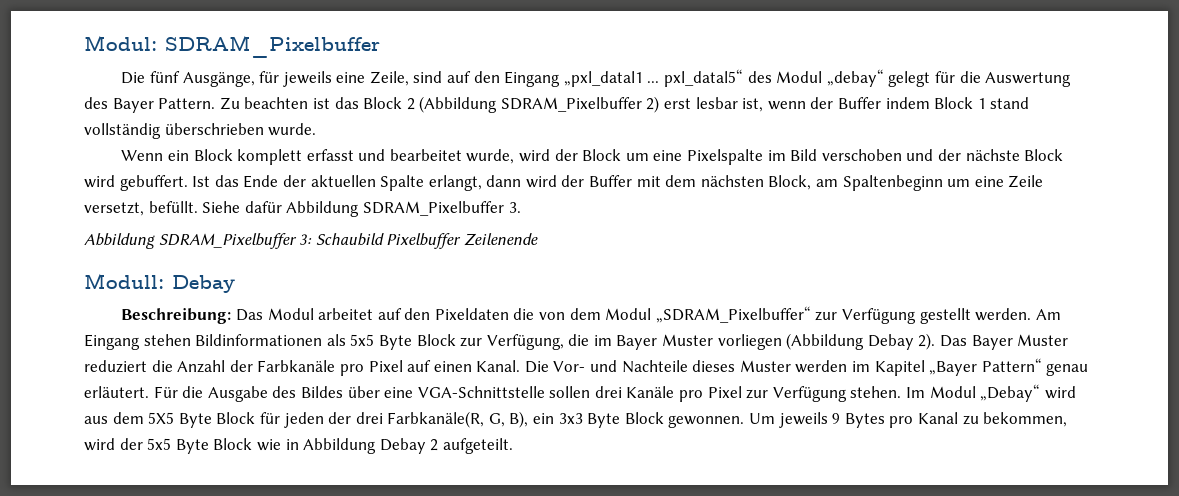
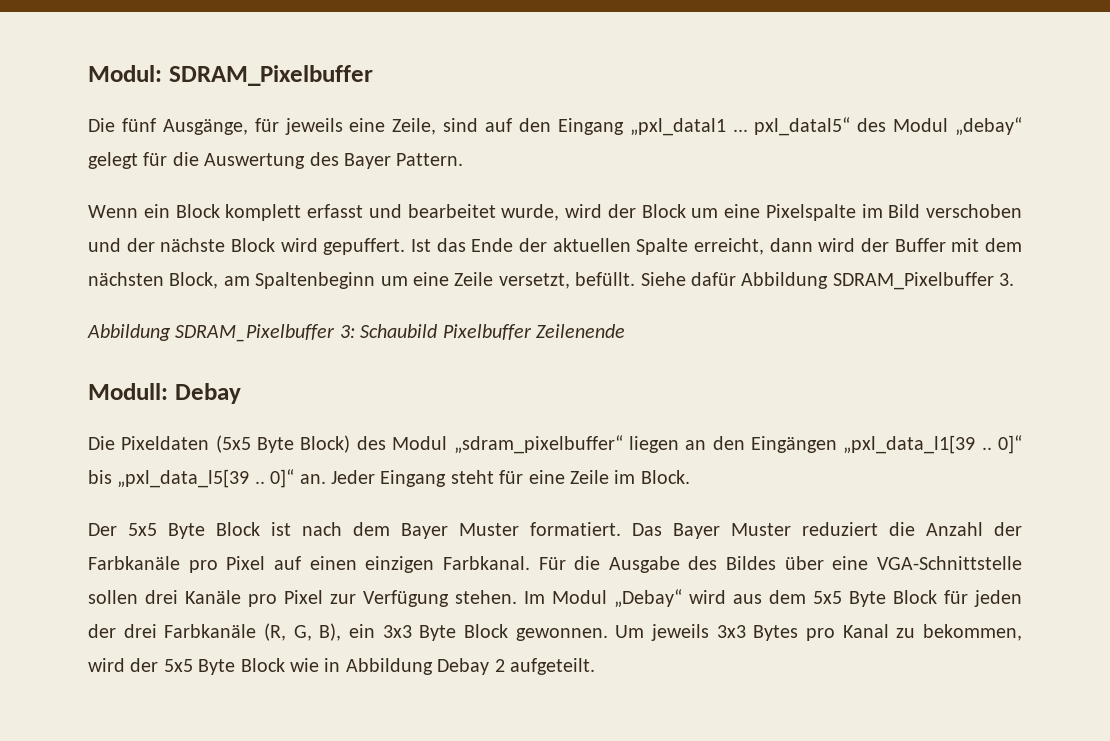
[219,96,1030,113] [84,123,317,139] Zu beachten ist das Block 2 (Abbildung SDRAM_Pixelbuffer 2) erst lesbar ist, wenn der Buffer indem Block 1 stand vollständig überschrieben wurde. -> (464, 159) none
[119,175,188,191] gebuffert. -> [323,238,406,255] gepuffert.
[428,175,482,191] erlangt, -> [694,238,764,255] erreicht,
[121,306,1061,324] [84,333,936,350] Beschreibung: Das Modul arbeitet auf den Pixeldaten die von dem Modul „SDRAM_Pixelbuffer“ zur Verfügung gestellt werden. Am Eingang stehen Bildinformationen als 5x5 Byte Block zur Verfügung, die im Bayer Muster vorliegen (Abbildung Debay 2). -> [88,435,1023,454] [88,469,690,488] [88,522,621,539] Die Pixeldaten (5x5 Byte Block) des Modul „sdram_pixelbuffer“ liegen an den Eingängen „pxl_data_l1[39 .. 0]“ bis „pxl_data_l5[39 .. 0]“ an. Jeder Eingang steht für eine Zeile im Block. // Der 5x5 Byte Block ist nach dem Bayer Muster formatiert.
[476,358,1089,376] [84,386,149,398] Kanal. Die Vor- und Nachteile dieses Muster werden im Kapitel „Bayer Pattern“ genau erläutert. -> [365,556,530,573] einzigen Farbkanal.
[148,412,175,424] 5X5 -> [813,591,842,604] 5x5
[387,411,485,428] Farbkanäle(R, -> [164,623,286,641] Farbkanäle (R,
[832,413,841,424] 9 -> [716,625,746,638] 3x3

